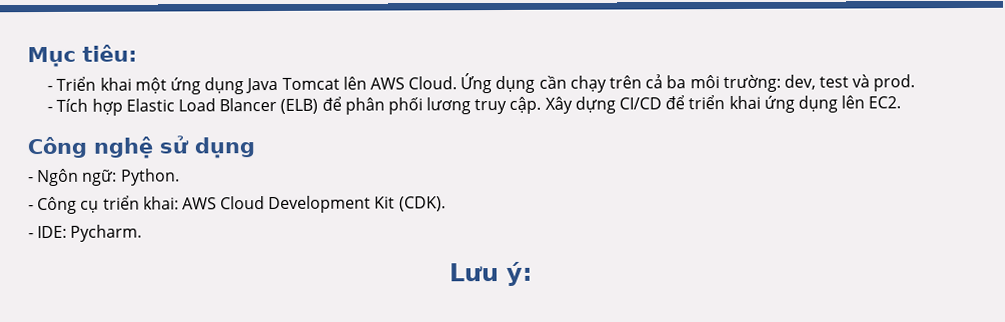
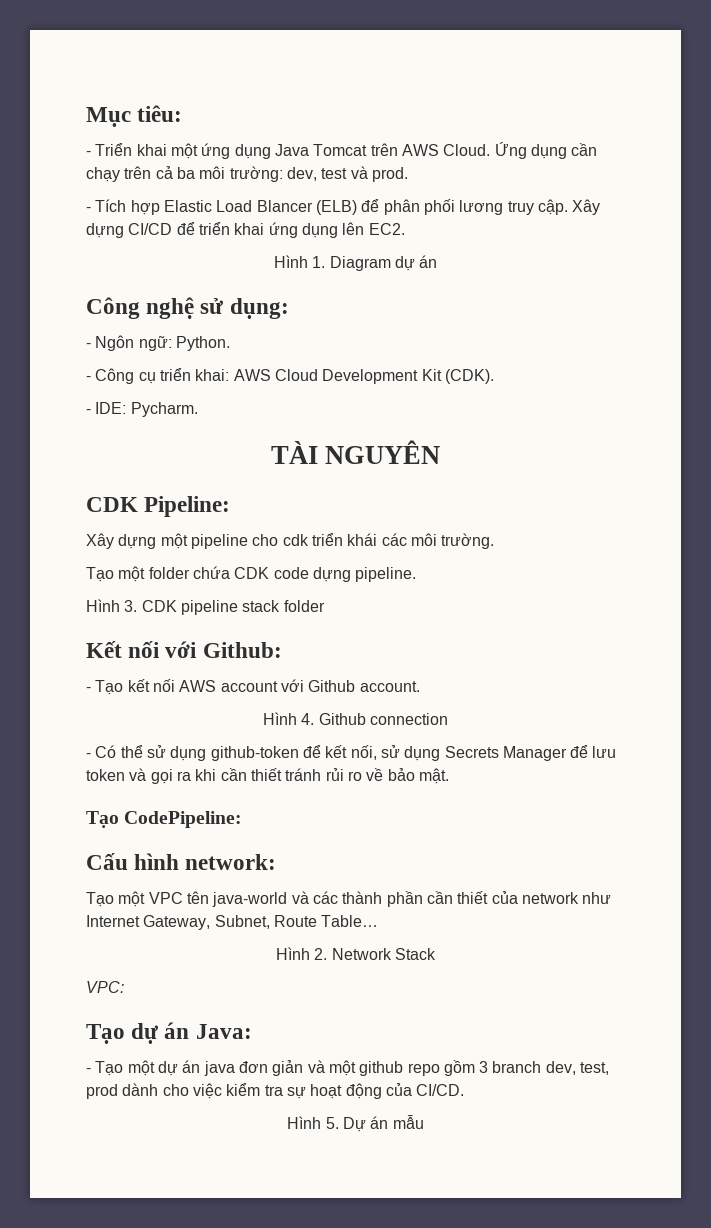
[342,76,367,90] lên -> [370,143,398,156] trên
(902, 102) none -> [273,255,438,271] // Hình 1. Diagram dự án
[194,137,255,159] dụng -> [229,298,289,319] dụng:
[448,261,533,286] Lưu ý: -> [270,440,441,464] [86,496,231,517] [86,533,495,549] [86,566,417,582] [86,599,325,615] [86,641,282,658] [86,679,420,695] [263,712,448,725] [86,745,617,761] [86,768,449,784] [86,811,243,828] [86,853,277,870] [86,891,612,907] [86,915,379,930] [276,947,436,960] [86,981,124,993] [86,1022,252,1044] [86,1060,610,1076] [86,1083,465,1099] [287,1115,424,1132] TÀI NGUYÊN // CDK Pipeline: // Xây dựng một pipeline cho cdk triển khái các môi trường. // Tạo một folder chứa CDK code dựng pipeline. // Hình 3. CDK pipeline stack folder // Kết nối với Github: // - Tạo kết nối AWS account với Github account. // Hình 4. Github connection // - Có thể sử dụng github-token để kết nối, sử dụng Secrets Manager để lưu token và gọi ra khi cần thiết tránh rủi ro về bảo mật. // Tạo CodePipeline: // Cấu hình network: // Tạo một VPC tên java-world và các thành phần cần thiết của network như Internet Gateway, Subnet, Route Table… // Hình 2. Network Stack // VPC: // Tạo dự án Java: // - Tạo một dự án java đơn giản và một github repo gồm 3 branch dev, test, prod dành cho việc kiểm tra sự hoạt động của CI/CD. // Hình 5. Dự án mẫu

